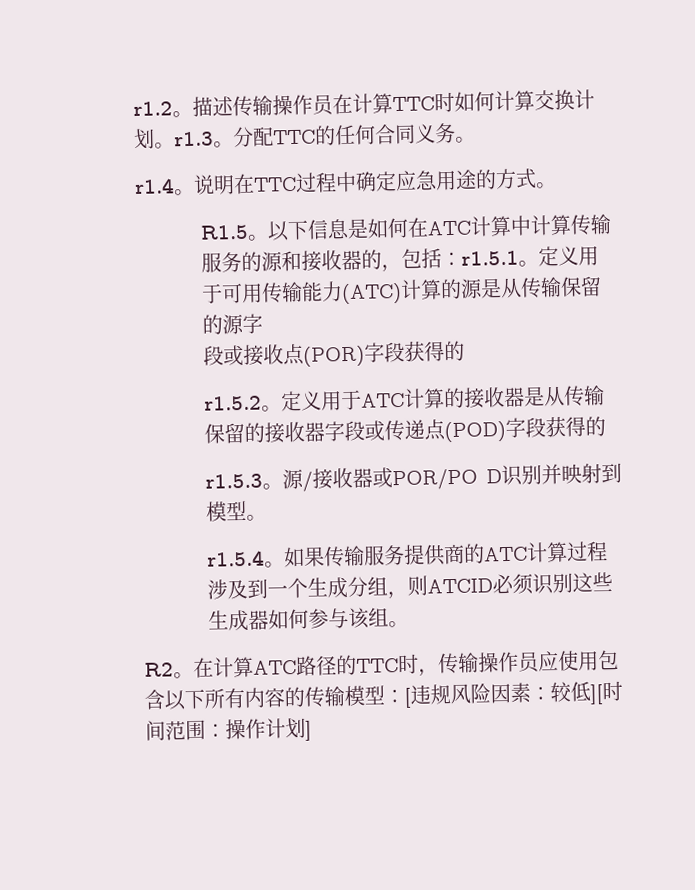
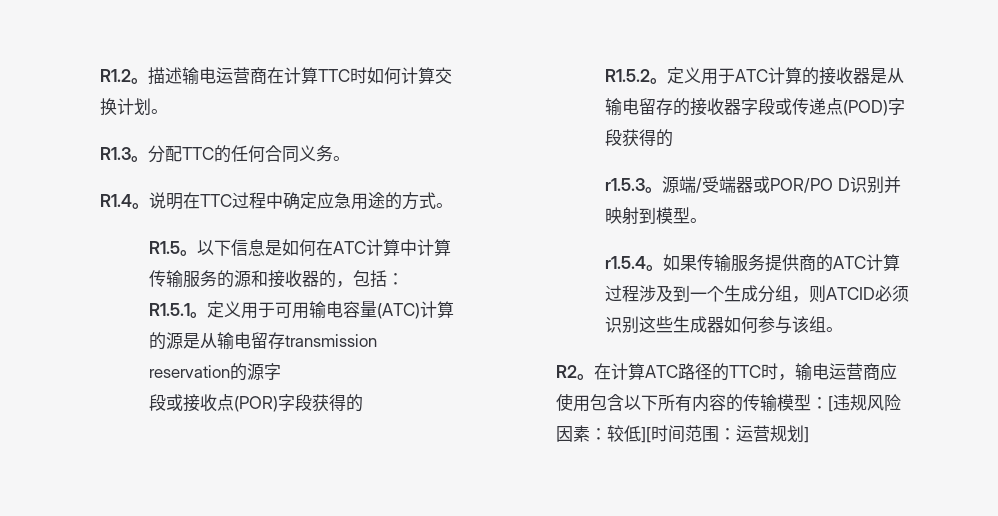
[132,94,335,118] r1.2。描述传输操作员 -> [99,67,267,85] R1.2。描述输电运营商
[173,131,214,147] r1.3 -> [99,147,131,160] // R1.3
[133,178,175,195] r1.4 -> [99,194,132,207] R1.4
[461,250,520,266] r1.5.1 -> [149,303,191,316] R1.5.1
[261,281,344,303] 传输能力 -> [309,301,378,319] 输电容量
[520,276,603,298] 传输保留 -> [217,332,378,350] [149,365,231,378] 输电留存transmission reservation
[204,395,263,411] r1.5.2 -> [605,69,651,82] R1.5.2
[563,385,606,406] [204,422,246,444] 传输保留 -> [605,98,674,116] 输电留存
[302,467,354,492] /接收 -> [679,176,737,193] 端/受端
[436,651,541,674] 传输操作员 -> [794,363,880,381] 输电运营商
[224,718,286,740] 操作计 -> [735,425,787,442] 运营规

